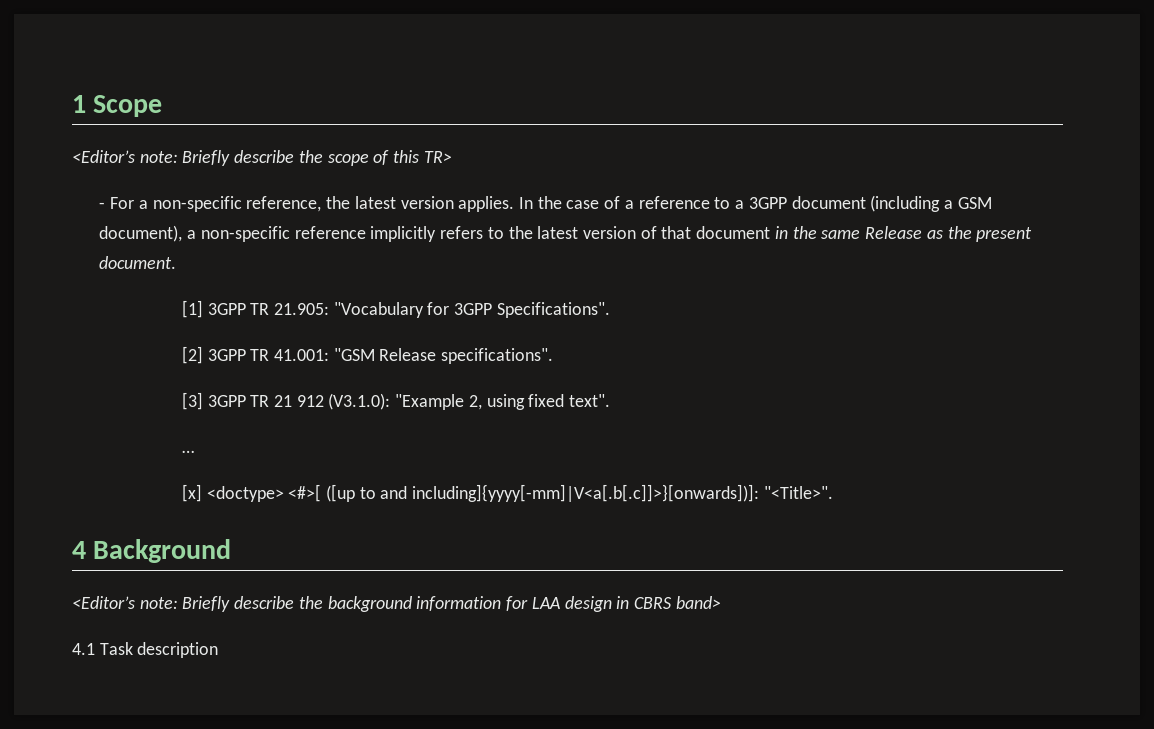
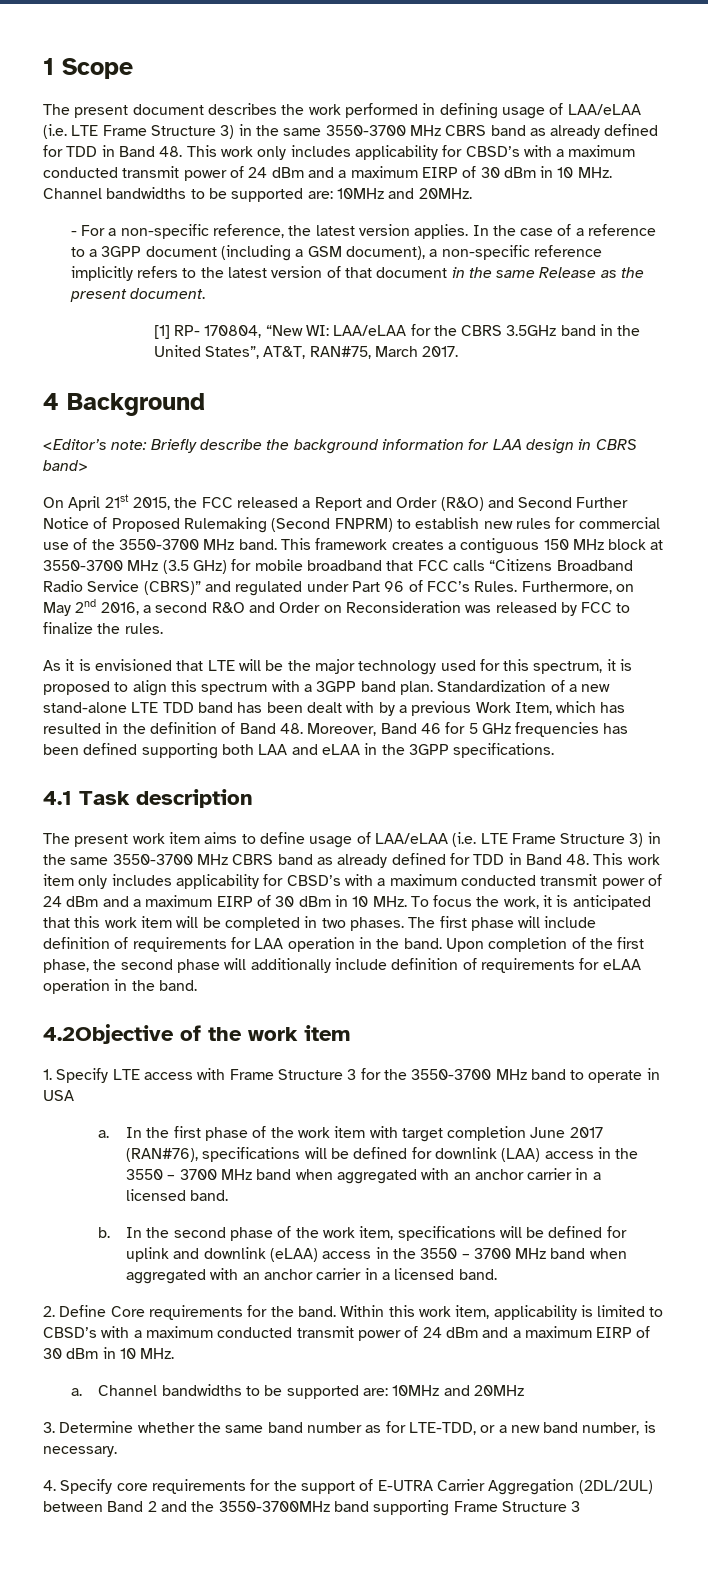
[72,150,452,166] <Editor’s note: Briefly describe the scope of this TR> -> [43,103,641,119] [43,124,659,139] [43,145,636,160] [43,166,612,181] [43,187,472,202] The present document describes the work performed in defining usage of LAA/eLAA (i.e. LTE Frame Structure 3) in the same 3550-3700 MHz CBRS band as already defined for TDD in Band 48. This work only includes applicability for CBSD’s with a maximum conducted transmit power of 24 dBm and a maximum EIRP of 30 dBm in 10 MHz. Channel bandwidths to be supported are: 10MHz and 20MHz.
[207,302,610,318] [181,346,554,364] [181,392,611,410] [181,450,194,453] [181,484,833,502] 3GPP TR 21.905: "Vocabulary for 3GPP Specifications". // [2] 3GPP TR 41.001: "GSM Release specifications". // [3] 3GPP TR 21 912 (V3.1.0): "Example 2, using fixed text". // … // [x] <doctype> <#>[ ([up to and including]{yyyy[-mm]|V<a[.b[.c]]>}[onwards])]: "<Title>". -> [173,324,641,338] [153,345,459,359] RP- 170804, “New WI: LAA/eLAA for the CBRS 3.5GHz band in the United States”, AT&T, RAN#75, March 2017.
[72,642,219,658] 4.1 Task description -> [43,494,629,511] [43,517,660,533] [43,538,664,554] [43,559,633,574] [43,580,634,596] [43,599,631,616] [43,622,163,634] [43,659,633,675] [43,680,611,696] [43,701,626,716] [43,722,629,737] [43,743,555,759] [43,789,253,808] [43,832,661,848] [43,853,660,868] [43,874,662,889] [43,895,651,910] [43,916,597,931] [43,937,645,952] [43,958,641,973] [43,979,197,994] [43,1024,350,1044] [43,1068,660,1083] [43,1090,74,1101] [98,1126,603,1142] [125,1147,639,1162] [125,1168,601,1184] [125,1189,229,1201] [98,1226,627,1241] [125,1247,627,1262] [125,1268,497,1284] [43,1305,664,1320] [43,1326,651,1341] [43,1347,175,1359] [70,1384,524,1399] [43,1421,656,1435] [43,1446,117,1457] [43,1479,653,1495] [43,1500,581,1516] On April 21st 2015, the FCC released a Report and Order (R&O) and Second Further Notice of Proposed Rulemaking (Second FNPRM) to establish new rules for commercial use of the 3550-3700 MHz band. This framework creates a contiguous 150 MHz block at 3550-3700 MHz (3.5 GHz) for mobile broadband that FCC calls “Citizens Broadband Radio Service (CBRS)” and regulated under Part 96 of FCC’s Rules. Furthermore, on May 2nd 2016, a second R&O and Order on Reconsideration was released by FCC to finalize the rules. // As it is envisioned that LTE will be the major technology used for this spectrum, it is proposed to align this spectrum with a 3GPP band plan. Standardization of a new stand-alone LTE TDD band has been dealt with by a previous Work Item, which has resulted in the definition of Band 48. Moreover, Band 46 for 5 GHz frequencies has been defined supporting both LAA and eLAA in the 3GPP specifications. // 4.1 Task description // The present work item aims to define usage of LAA/eLAA (i.e. LTE Frame Structure 3) in the same 3550-3700 MHz CBRS band as already defined for TDD in Band 48. This work item only includes applicability for CBSD’s with a maximum conducted transmit power of 24 dBm and a maximum EIRP of 30 dBm in 10 MHz. To focus the work, it is anticipated that this work item will be completed in two phases. The first phase will include definition of requirements for LAA operation in the band. Upon completion of the first phase, the second phase will additionally include definition of requirements for eLAA operation in the band. // 4.2Objective of the work item // 1. Specify LTE access with Frame Structure 3 for the 3550-3700 MHz band to operate in USA // a. In the first phase of the work item with target completion June 2017 (RAN#76), specifications will be defined for downlink (LAA) access in the 3550 – 3700 MHz band when aggregated with an anchor carrier in a licensed band. // b. In the second phase of the work item, specifications will be defined for uplink and downlink (eLAA) access in the 3550 – 3700 MHz band when aggregated with an anchor carrier in a licensed band. // 2. Define Core requirements for the band. Within this work item, applicability is limited to CBSD’s with a maximum conducted transmit power of 24 dBm and a maximum EIRP of 30 dBm in 10 MHz. // a. Channel bandwidths to be supported are: 10MHz and 20MHz // 3. Determine whether the same band number as for LTE-TDD, or a new band number, is necessary. // 4. Specify core requirements for the support of E-UTRA Carrier Aggregation (2DL/2UL) between Band 2 and the 3550-3700MHz band supporting Frame Structure 3

